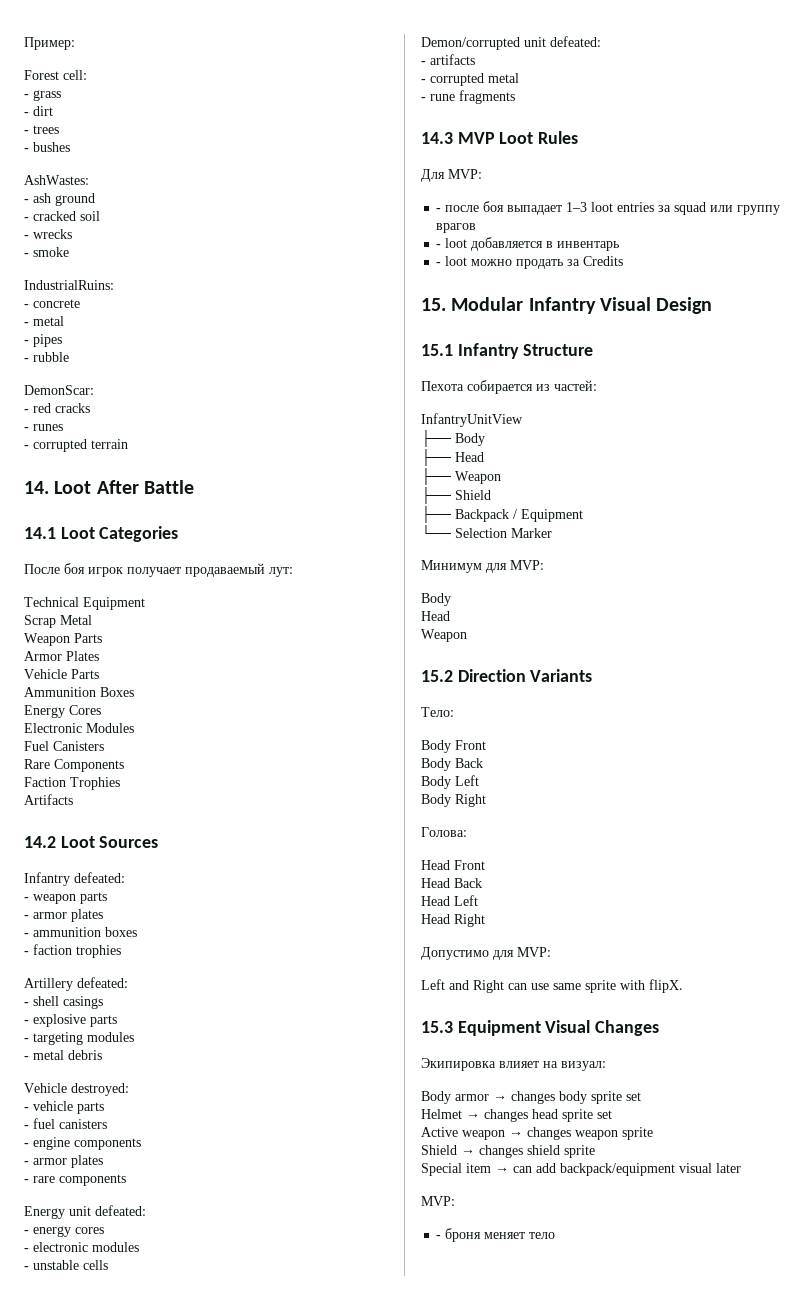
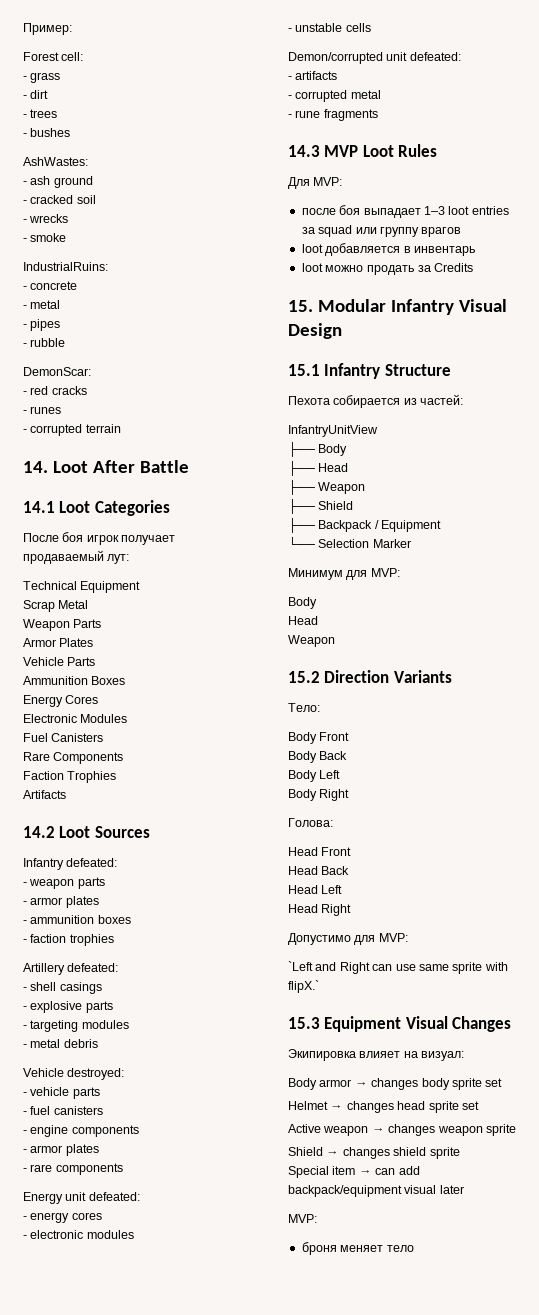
[436,208,442,212] - -> (343, 181) none
[436,244,442,248] - -> (462, 232) none
[436,262,442,266] - -> (476, 251) none
[421,979,445,990] Left -> [288,961,313,971] `Left
[649,979,683,993] flipX. -> [288,980,319,993] flipX.`
[436,1235,442,1239] - -> (317, 1218) none

